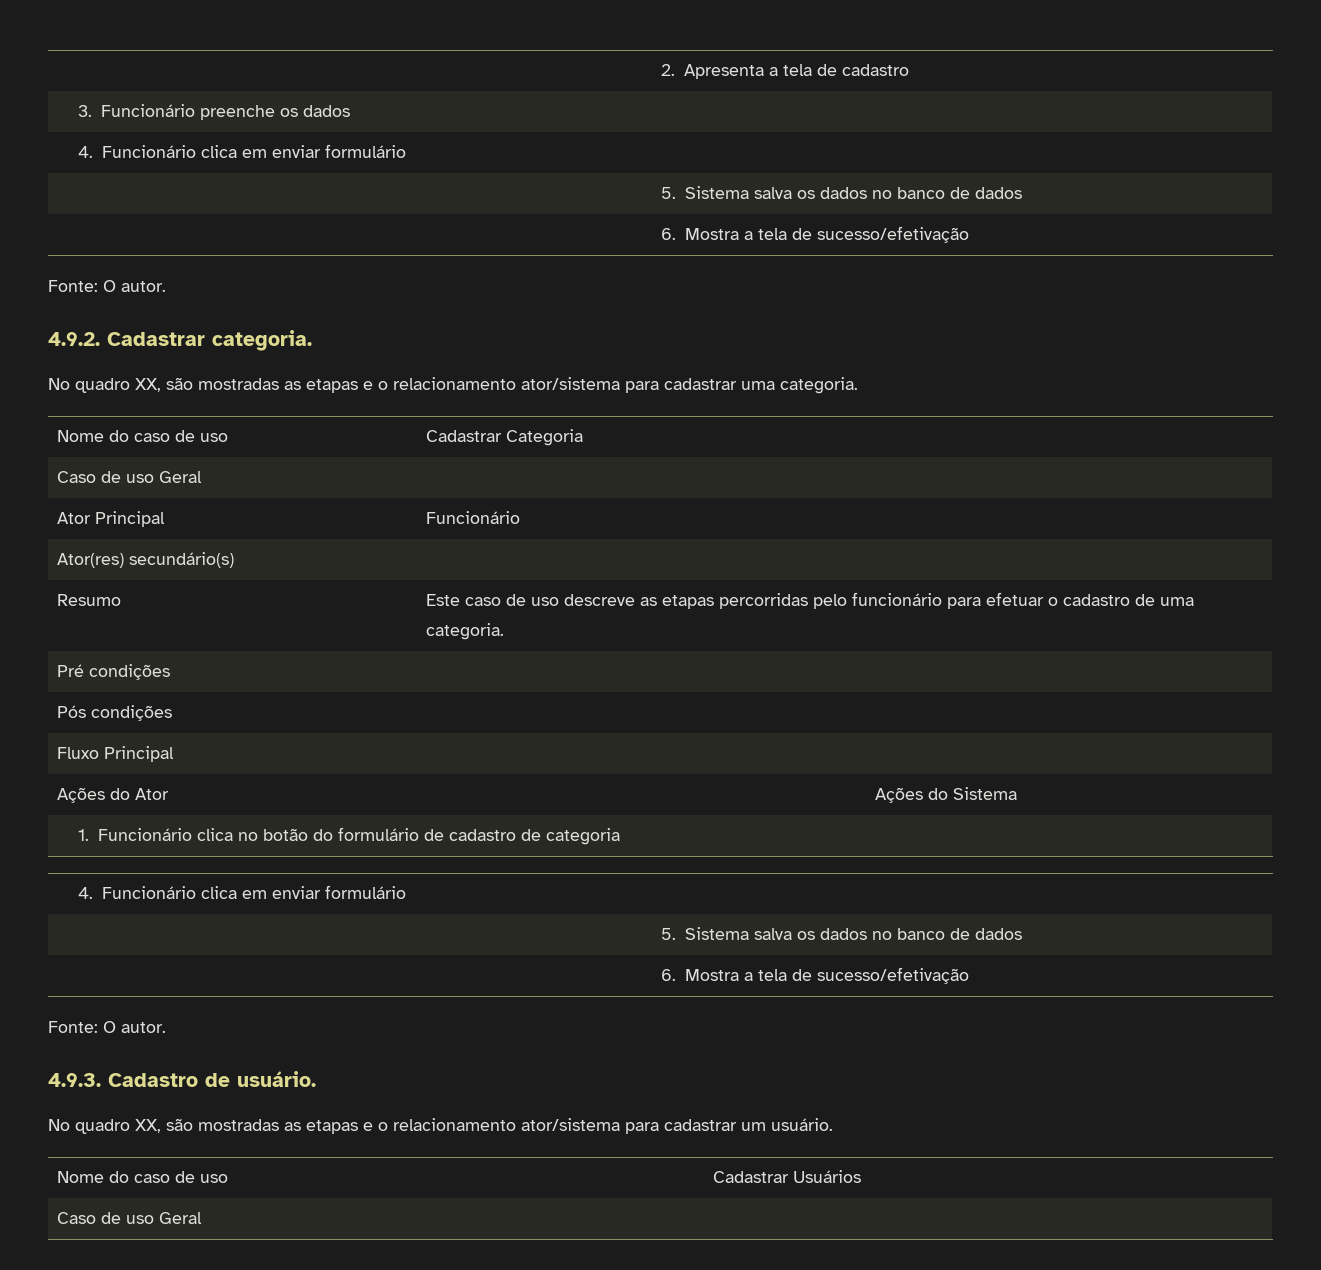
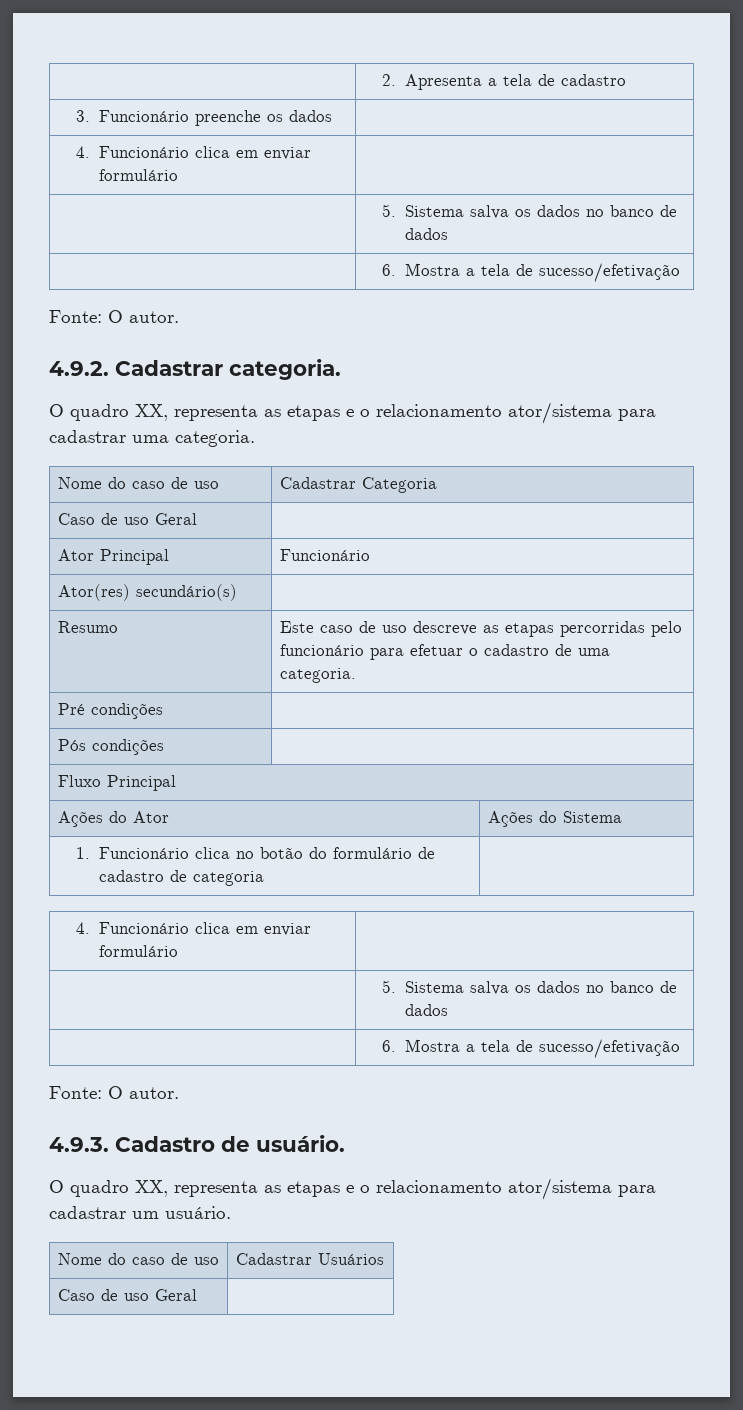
[48,377,279,393] No quadro XX, são mostradas -> [49,404,258,421] O quadro XX, representa
[48,1118,279,1134] No quadro XX, são mostradas -> [49,1180,258,1197] O quadro XX, representa

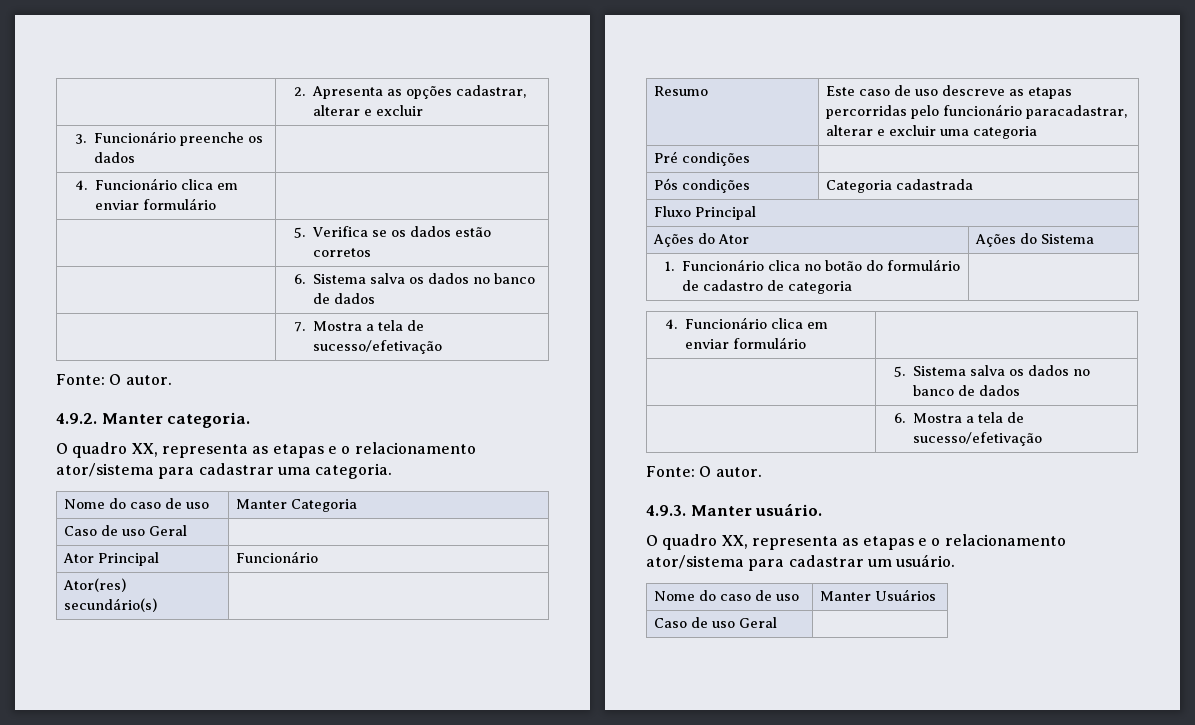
[487,74,626,86] a tela de cadastro -> [386,85,526,99] [312,105,423,116] as opções cadastrar, alterar e excluir
[404,205,677,219] [404,228,448,240] [382,264,397,276] Sistema salva os dados no banco de dados // | 6. -> [311,226,491,237] [312,248,371,257] [294,273,535,284] [312,293,375,304] [294,322,306,332] Verifica se os dados estão corretos // | 6. Sistema salva os dados no banco de dados // | 7.
[115,360,223,376] Cadastrar -> [101,413,163,424] Manter
[279,477,356,489] Cadastrar -> [236,499,288,509] Manter
[369,644,610,660] [279,668,356,683] para efetuar o cadastro de uma categoria. -> [1026,105,1128,119] [826,125,1038,139] paracadastrar, alterar e excluir uma categoria
(164, 747) none -> [826,179,974,193] Categoria cadastrada
[115,1136,250,1152] Cadastro de -> [690,505,752,516] Manter
[235,1253,312,1265] Cadastrar -> [820,591,872,601] Manter

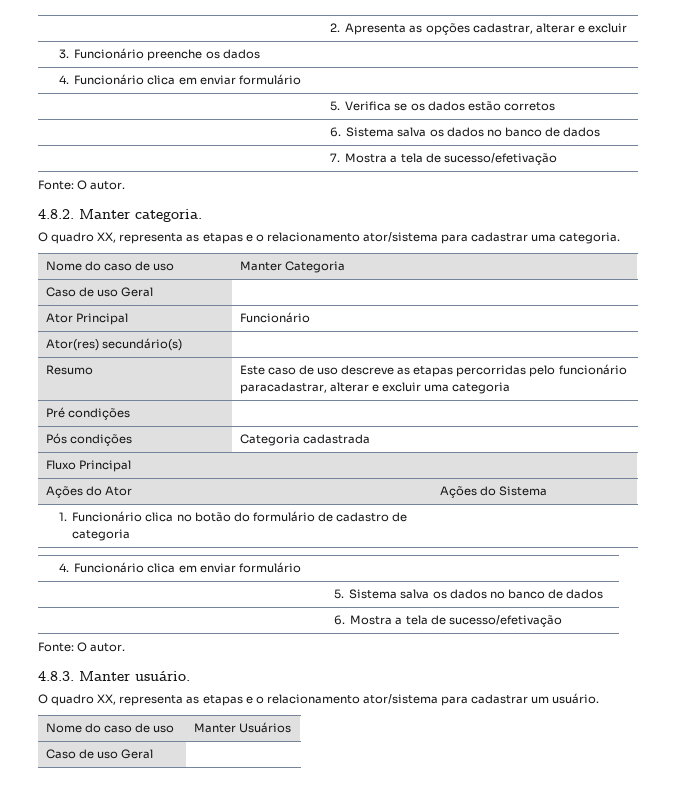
[56,413,97,424] 4.9.2. -> [38,209,74,219] 4.8.2.
[646,505,686,516] 4.9.3. -> [38,671,74,681] 4.8.3.

